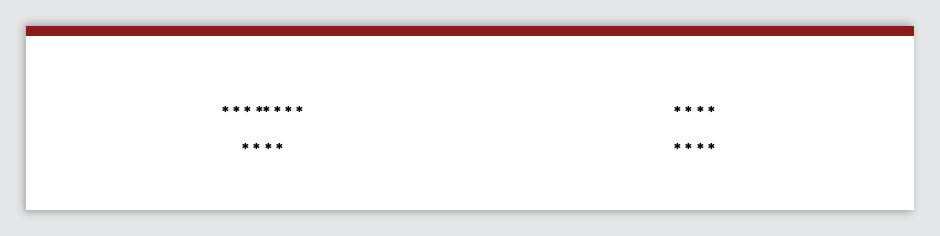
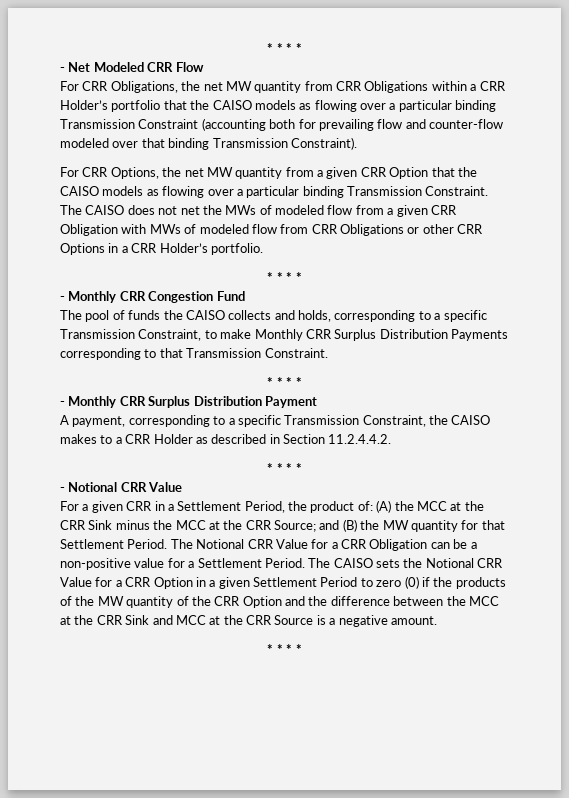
[221,106,304,118] [242,143,283,155] [674,106,715,118] * * * ** * * * // * * * * // * * * * -> [267,43,302,53] [60,62,204,72] [60,81,506,93] [60,100,497,112] [60,118,503,131] [60,137,357,150] [60,167,477,179] [60,186,489,198] [60,205,457,217] [60,224,484,236] [60,243,263,255] [267,272,302,282] [60,291,245,303] [60,310,487,322] [60,329,508,341] [60,348,328,360] [267,377,302,387] [60,396,317,408] [60,415,491,427] [60,434,392,444] [267,463,302,473] [60,482,183,492] [60,500,484,513] [60,519,505,532] [60,539,477,551] [60,558,504,570] [60,576,506,589] [60,596,499,608] [60,615,437,627] * * * * // - Net Modeled CRR Flow // For CRR Obligations, the net MW quantity from CRR Obligations within a CRR Holder’s portfolio that the CAISO models as flowing over a particular binding Transmission Constraint (accounting both for prevailing flow and counter-flow modeled over that binding Transmission Constraint). // For CRR Options, the net MW quantity from a given CRR Option that the CAISO models as flowing over a particular binding Transmission Constraint. The CAISO does not net the MWs of modeled flow from a given CRR Obligation with MWs of modeled flow from CRR Obligations or other CRR Options in a CRR Holder’s portfolio. // * * * * // - Monthly CRR Congestion Fund // The pool of funds the CAISO collects and holds, corresponding to a specific Transmission Constraint, to make Monthly CRR Surplus Distribution Payments corresponding to that Transmission Constraint. // * * * * // - Monthly CRR Surplus Distribution Payment // A payment, corresponding to a specific Transmission Constraint, the CAISO makes to a CRR Holder as described in Section 11.2.4.4.2. // * * * * // - Notional CRR Value // For a given CRR in a Settlement Period, the product of: (A) the MCC at the CRR Sink minus the MCC at the CRR Source; and (B) the MW quantity for that Settlement Period. The Notional CRR Value for a CRR Obligation can be a non-positive value for a Settlement Period. The CAISO sets the Notional CRR Value for a CRR Option in a given Settlement Period to zero (0) if the products of the MW quantity of the CRR Option and the difference between the MCC at the CRR Sink and MCC at the CRR Source is a negative amount.

